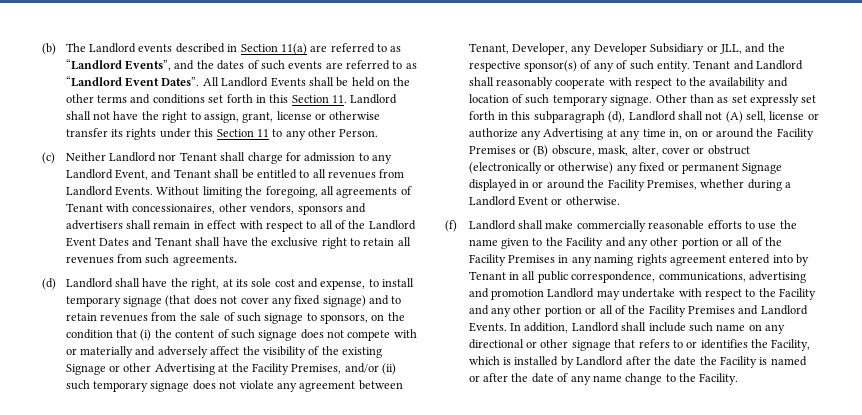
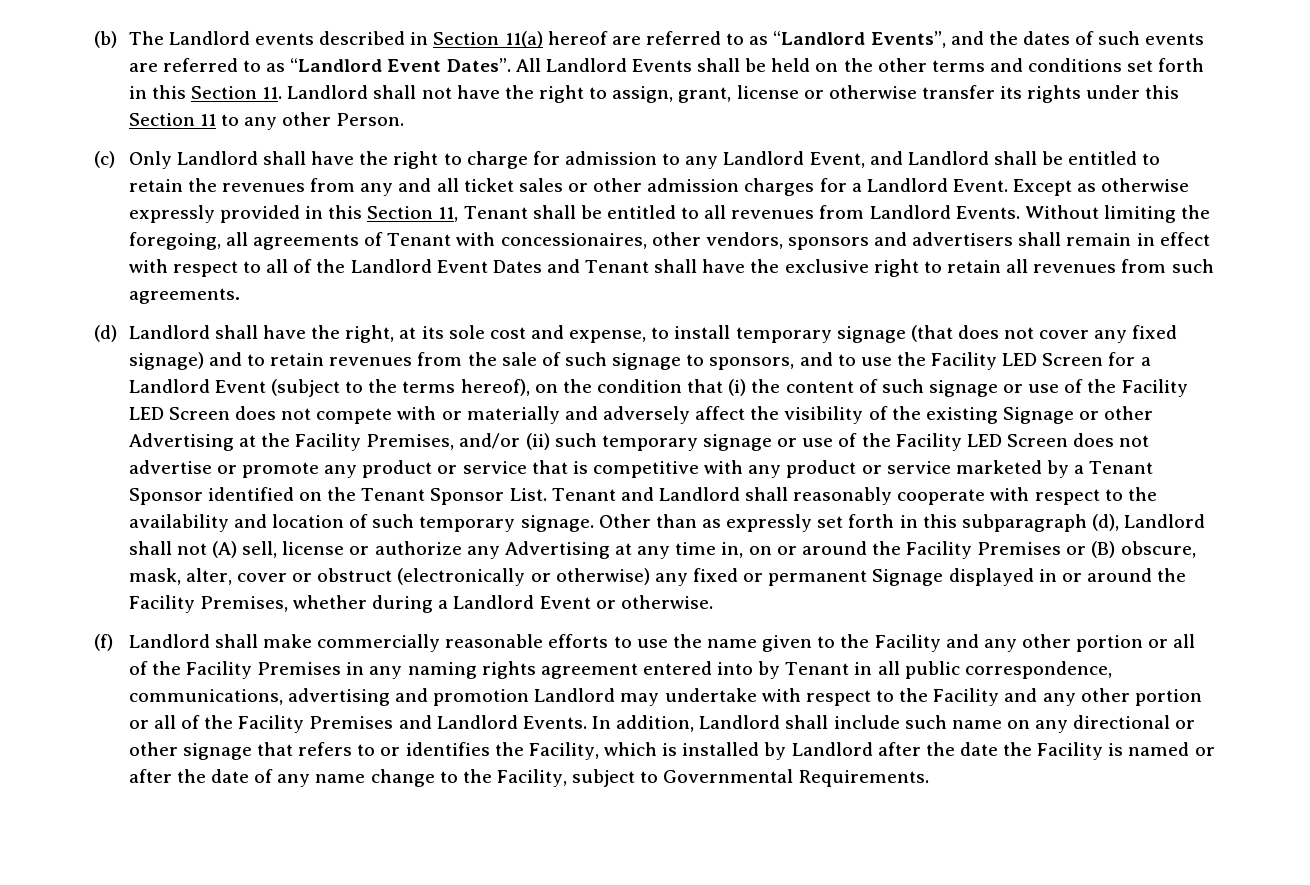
(307, 49) none -> [547,31,608,45] hereof
[65,152,246,162] Neither Landlord nor Tenant shall -> [128,151,462,169] Only Landlord shall have the right to
(172, 174) none -> [907,151,1161,165] [128,178,1190,196] [128,205,459,223] Landlord shall be entitled to retain the revenues from any and all ticket sales or other admission charges for a Landlord Event. Except as otherwise expressly provided in this Section 11,
(369, 319) none -> [799,352,1151,370] [128,379,530,397] and to use the Facility LED Screen for a Landlord Event (subject to the terms hereof),
(298, 335) none -> [1003,379,1188,397] [128,407,230,420] or use of the Facility LED Screen
[192,380,403,392] [468,43,785,55] [468,60,690,72] does not violate any agreement between Tenant, Developer, any Developer Subsidiary or JLL, and the respective sponsor(s) of any of such entity. -> [777,433,1150,451] [128,460,1154,478] [128,487,547,505] or use of the Facility LED Screen does not advertise or promote any product or service that is competitive with any product or service marketed by a Tenant Sponsor identified on the Tenant Sponsor List.
[731,95,747,103] set -> (721, 523) none
[699,373,739,385] Facility. -> [496,769,929,787] Facility, subject to Governmental Requirements.

